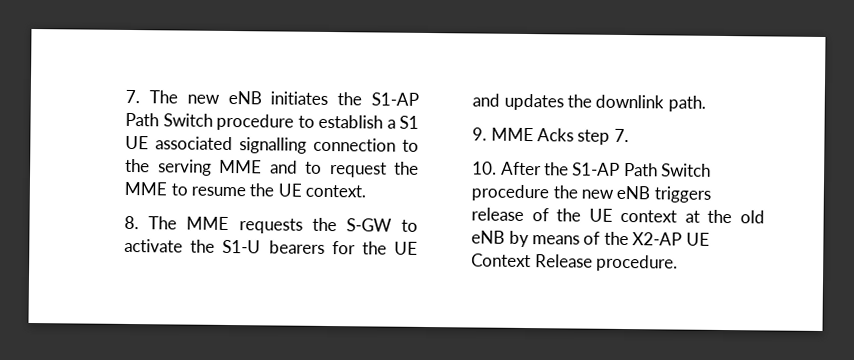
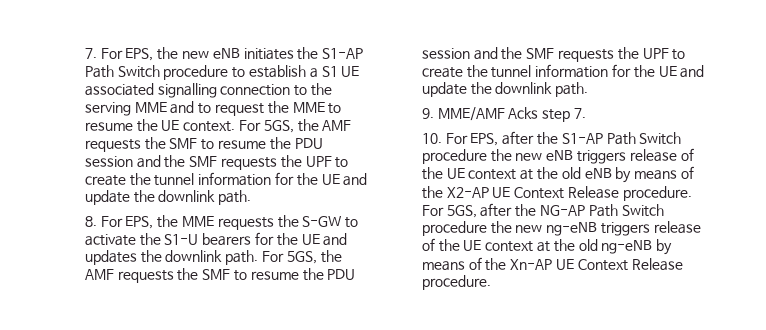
[125,89,178,104] 7. The -> [84,47,179,61] 7. For EPS, the
[124,215,178,230] // 8. The -> [238,119,352,133] [84,137,323,152] [84,155,349,170] [84,172,368,186] [84,190,252,205] [84,215,179,229] For 5GS, the AMF requests the SMF to resume the PDU session and the SMF requests the UPF to create the tunnel information for the UE and update the downlink path. // 8. For EPS, the
(706, 103) none -> [261,250,342,264] [84,268,356,283] [421,47,686,62] [421,64,705,78] [421,82,589,97] For 5GS, the AMF requests the SMF to resume the PDU session and the SMF requests the UPF to create the tunnel information for the UE and update the downlink path.
[490,127,534,142] MME -> [437,107,505,121] MME/AMF
[500,161,542,176] After -> [445,131,535,146] For EPS, after
(678, 263) none -> [421,203,664,218] [421,221,701,236] [421,238,673,255] [421,257,683,271] [421,275,491,290] For 5GS, after the NG-AP Path Switch procedure the new ng-eNB triggers release of the UE context at the old ng-eNB by means of the Xn-AP UE Context Release procedure.

